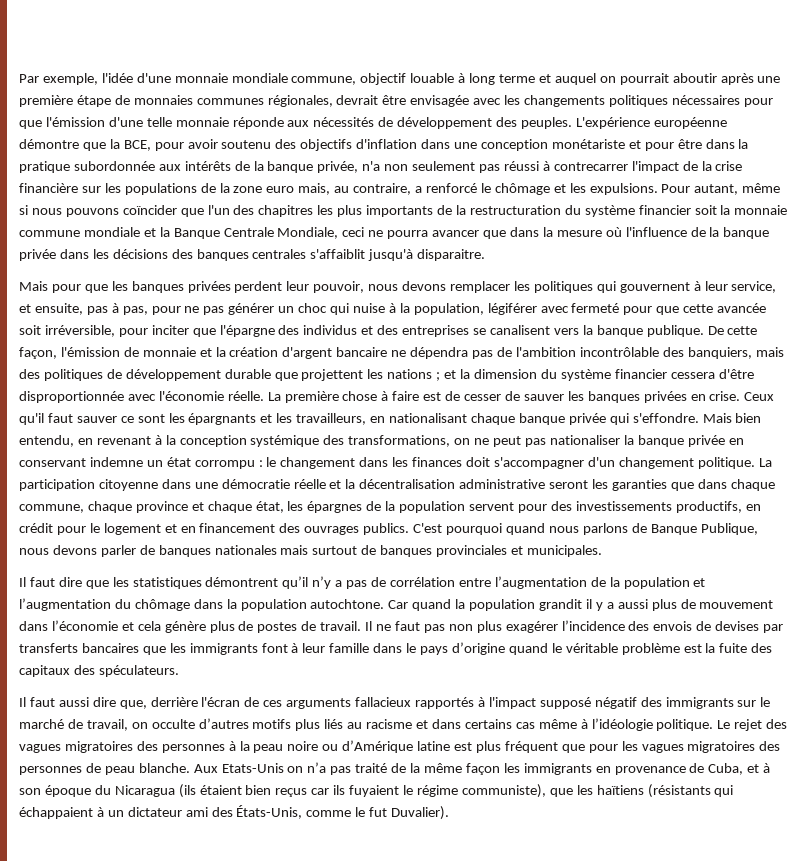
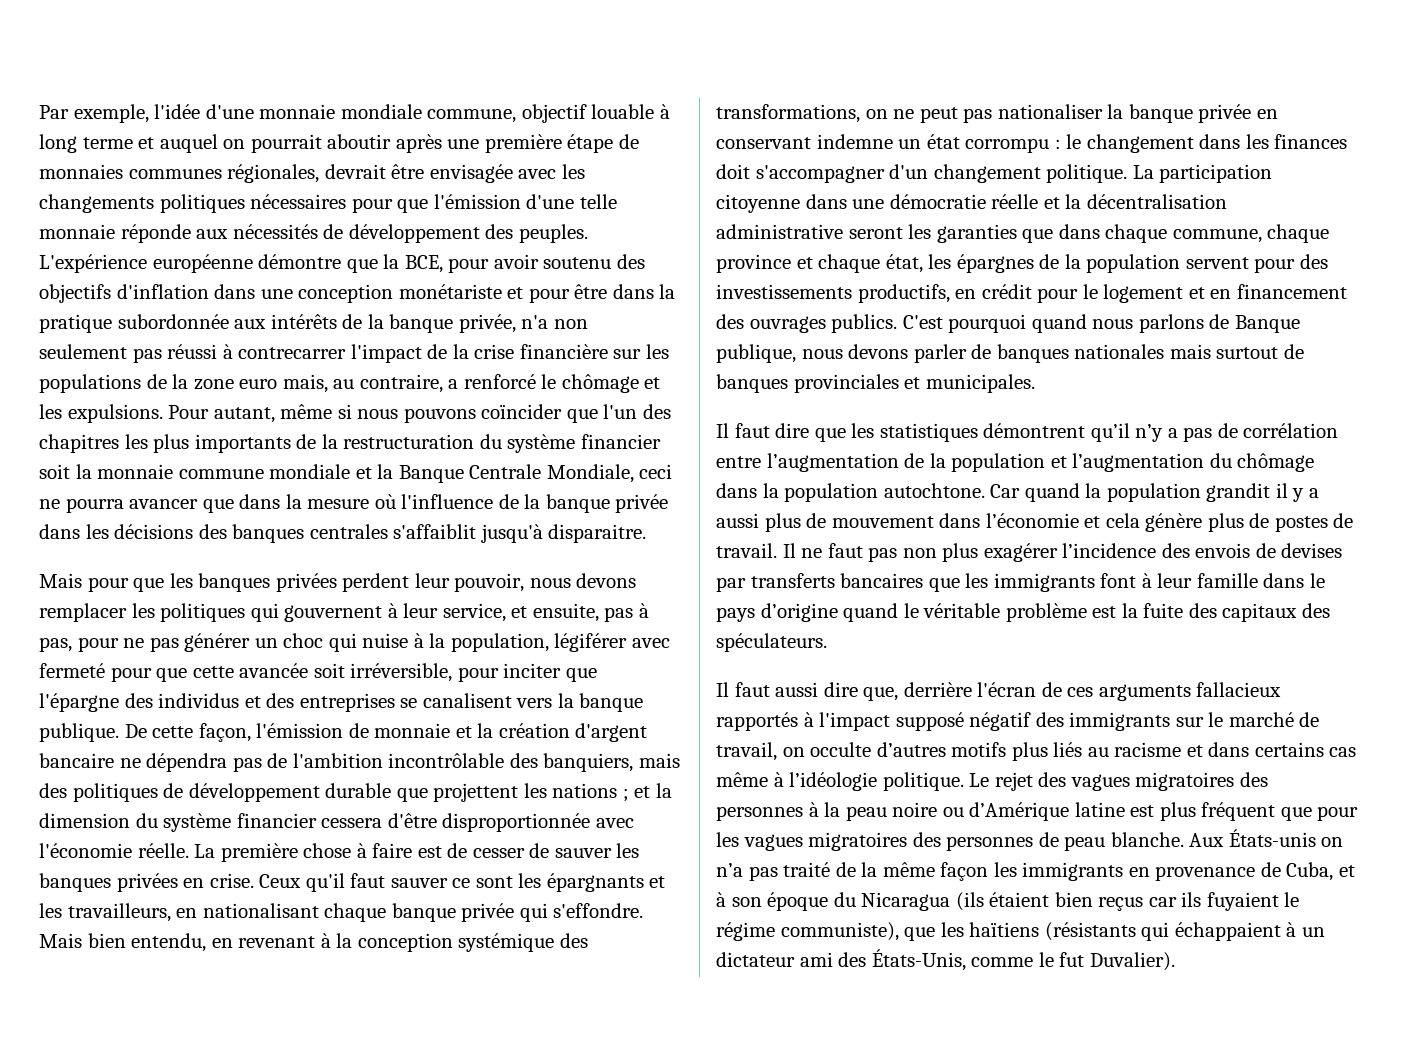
[700,523,758,535] Publique, -> [716,344,796,363] publique,
[221,763,284,773] Etats-Unis -> [1228,829,1316,847] États-unis

